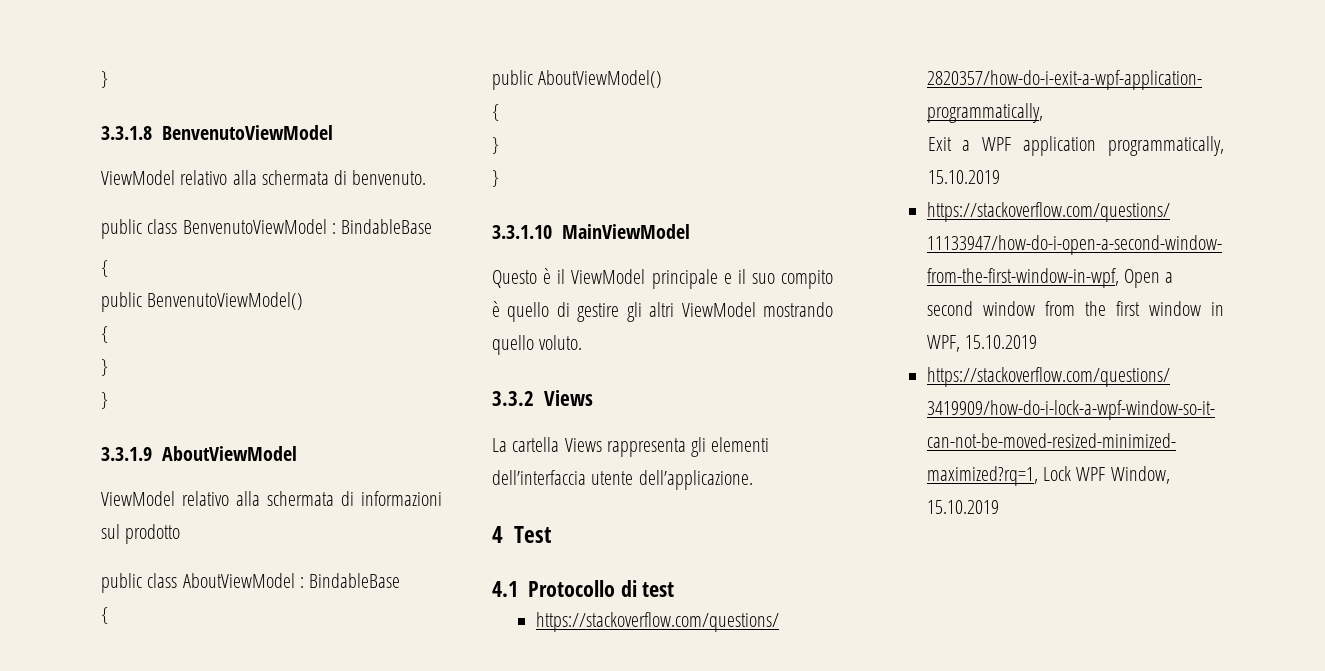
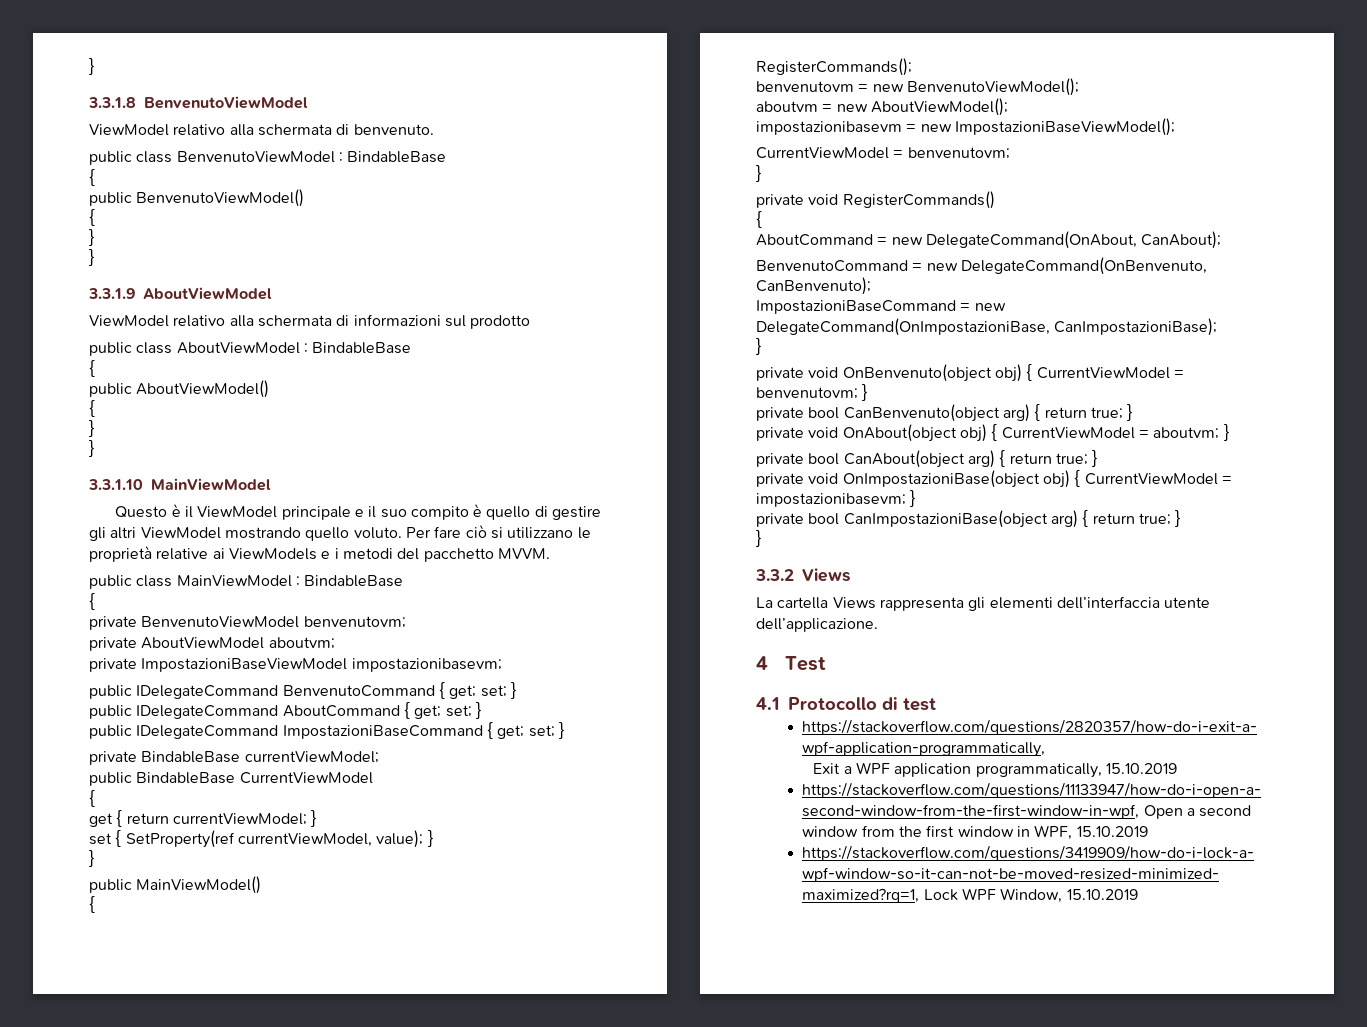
(583, 342) none -> [405,525,591,539] [89,546,550,562] [89,575,404,589] [89,593,95,610] [89,616,406,630] [89,637,335,651] [89,658,502,672] [89,682,517,699] [89,702,482,719] [89,722,565,739] [89,751,379,765] [89,772,373,786] [89,790,95,807] [89,810,318,827] [89,830,434,848] [89,850,95,867] [89,876,262,894] [89,896,95,913] [756,58,912,76] [756,78,1079,96] [756,98,1008,116] [756,118,1175,136] [756,147,1010,159] [756,165,762,182] [756,191,995,209] [756,211,762,228] [756,231,1222,249] [756,257,1207,275] [756,277,871,295] [756,300,1006,314] [756,318,1218,336] [756,338,762,355] [756,364,1184,382] [756,384,869,401] [756,404,1134,422] [756,424,1230,442] [756,450,1099,468] [756,470,1232,488] [756,490,917,507] [756,510,1182,528] [756,530,762,547] Per fare ciò si utilizzano le proprietà relative ai ViewModels e i metodi del pacchetto MVVM. // public class MainViewModel : BindableBase // { // private BenvenutoViewModel benvenutovm; // private AboutViewModel aboutvm; // private ImpostazioniBaseViewModel impostazionibasevm; // public IDelegateCommand BenvenutoCommand { get; set; } // public IDelegateCommand AboutCommand { get; set; } // public IDelegateCommand ImpostazioniBaseCommand { get; set; } // private BindableBase currentViewModel; // public BindableBase CurrentViewModel // { // get { return currentViewModel; } // set { SetProperty(ref currentViewModel, value); } // } // public MainViewModel() // { // RegisterCommands(); // benvenutovm = new BenvenutoViewModel(); // aboutvm = new AboutViewModel(); // impostazionibasevm = new ImpostazioniBaseViewModel(); // CurrentViewModel = benvenutovm; // } // private void RegisterCommands() // { // AboutCommand = new DelegateCommand(OnAbout, CanAbout); // BenvenutoCommand = new DelegateCommand(OnBenvenuto, CanBenvenuto); // ImpostazioniBaseCommand = new DelegateCommand(OnImpostazioniBase, CanImpostazioniBase); // } // private void OnBenvenuto(object obj) { CurrentViewModel = benvenutovm; } // private bool CanBenvenuto(object arg) { return true; } // private void OnAbout(object obj) { CurrentViewModel = aboutvm; } // private bool CanAbout(object arg) { return true; } // private void OnImpostazioniBase(object obj) { CurrentViewModel = impostazionibasevm; } // private bool CanImpostazioniBase(object arg) { return true; } // }

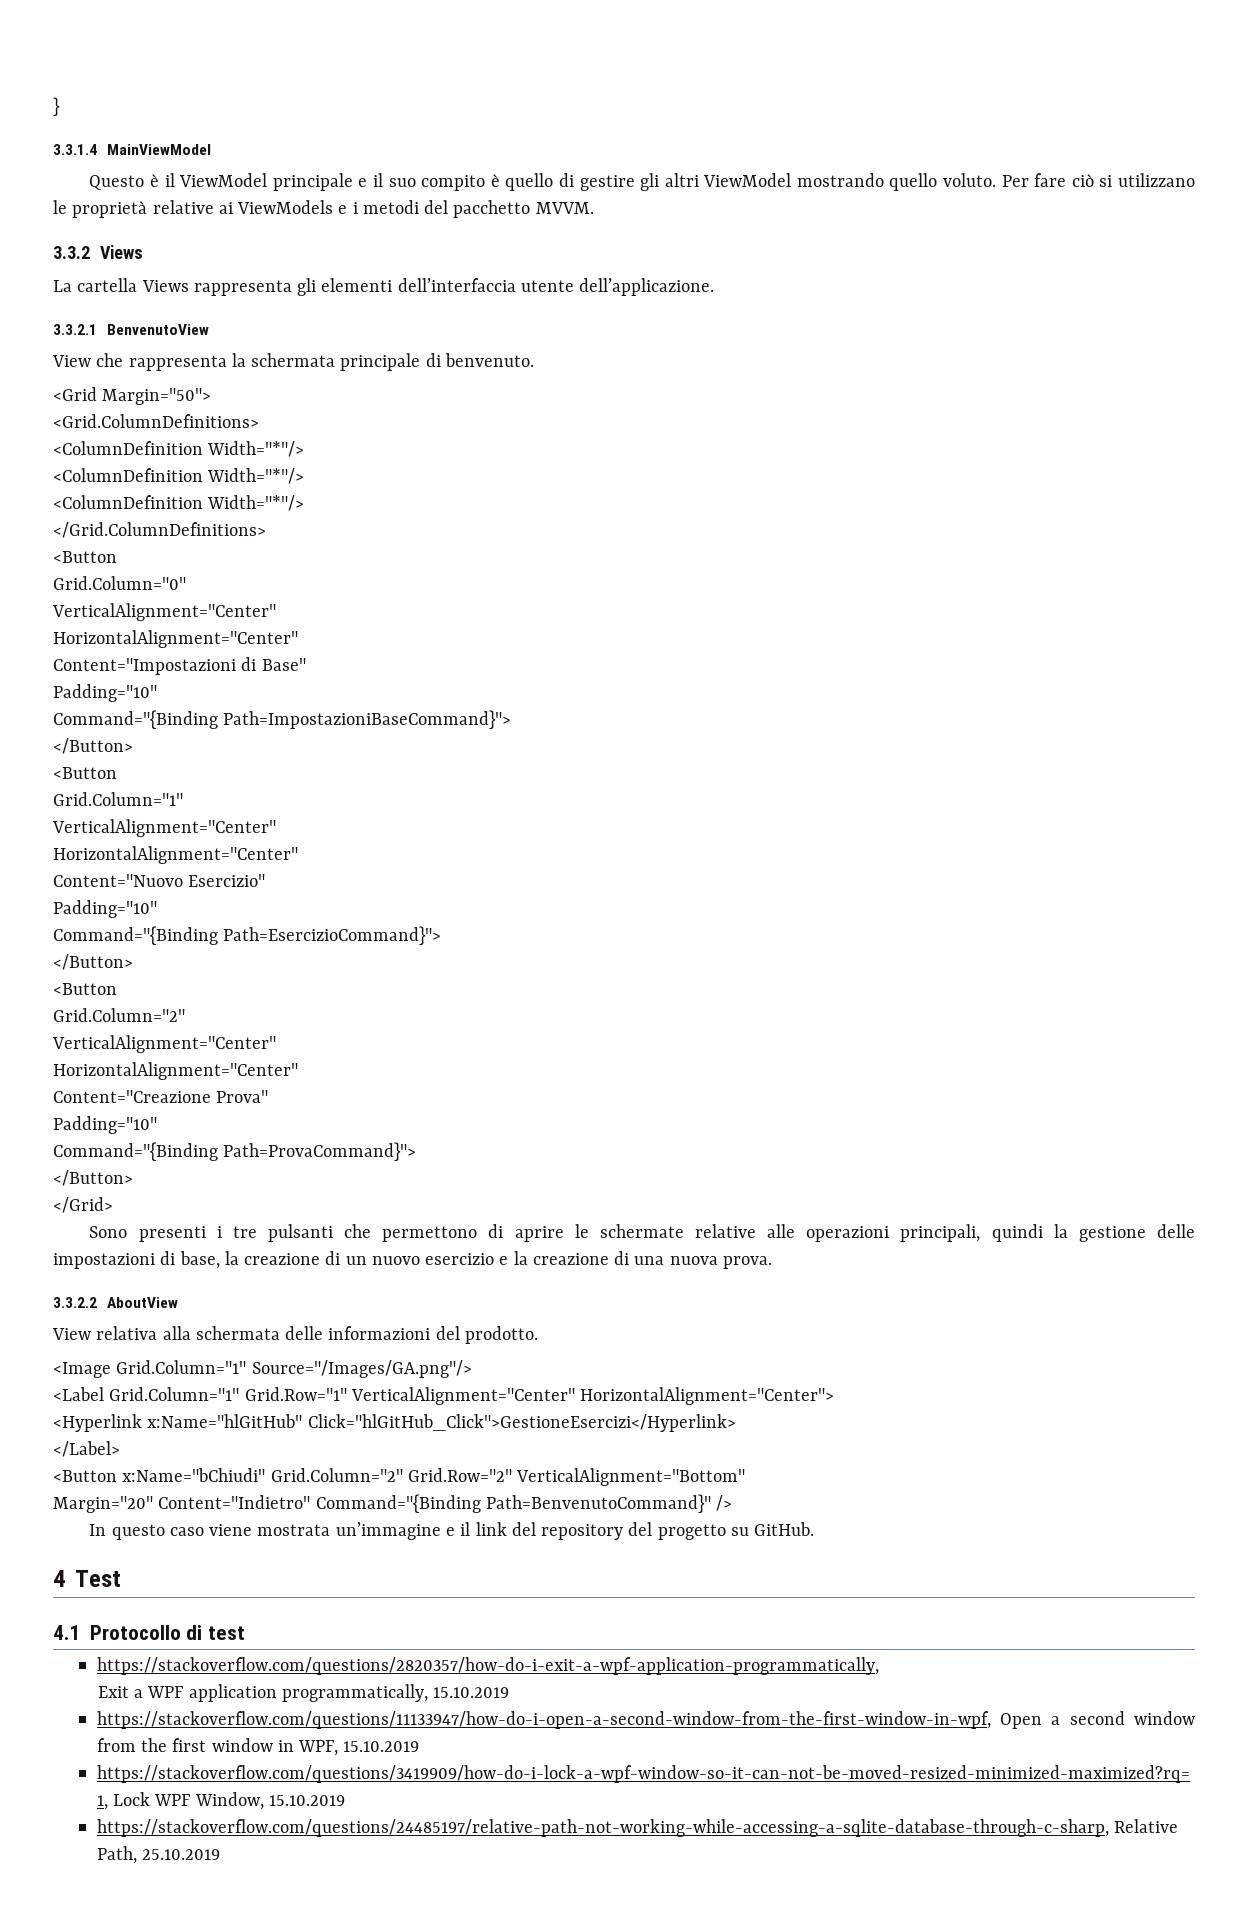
[89,58,95,75] [88,96,308,109] [89,124,434,136] [89,151,447,165] [89,169,95,186] [89,189,305,207] [89,209,95,226] [89,229,95,246] [89,249,95,266] [88,287,272,300] [89,314,531,329] [89,342,412,356] [89,360,95,377] [89,380,270,398] [89,400,95,417] [89,420,95,437] [89,440,95,457] [88,479,143,490] } // 3.3.1.8 BenvenutoViewModel // ViewModel relativo alla schermata di benvenuto. // public class BenvenutoViewModel : BindableBase // { // public BenvenutoViewModel() // { // } // } // 3.3.1.9 AboutViewModel // ViewModel relativo alla schermata di informazioni sul prodotto // public class AboutViewModel : BindableBase // { // public AboutViewModel() // { // } // } // 3.3.1.10 -> [53,97,60,116] [53,144,97,155] } // 3.3.1.4
[89,575,404,589] [89,593,95,610] [89,616,406,630] [89,637,335,651] [89,658,502,672] [89,682,517,699] [89,702,482,719] [89,722,565,739] [89,751,379,765] [89,772,373,786] [89,790,95,807] [89,810,318,827] [89,830,434,848] [89,850,95,867] [89,876,262,894] [89,896,95,913] [756,58,912,76] [756,78,1079,96] [756,98,1008,116] [756,118,1175,136] [756,147,1010,159] [756,165,762,182] [756,191,995,209] [756,211,762,228] [756,231,1222,249] [756,257,1207,275] [756,277,871,295] [756,300,1006,314] [756,318,1218,336] [756,338,762,355] [756,364,1184,382] [756,384,869,401] [756,404,1134,422] [756,424,1230,442] [756,450,1099,468] [756,470,1232,488] [756,490,917,507] [756,510,1182,528] [756,530,762,547] // public class MainViewModel : BindableBase // { // private BenvenutoViewModel benvenutovm; // private AboutViewModel aboutvm; // private ImpostazioniBaseViewModel impostazionibasevm; // public IDelegateCommand BenvenutoCommand { get; set; } // public IDelegateCommand AboutCommand { get; set; } // public IDelegateCommand ImpostazioniBaseCommand { get; set; } // private BindableBase currentViewModel; // public BindableBase CurrentViewModel // { // get { return currentViewModel; } // set { SetProperty(ref currentViewModel, value); } // } // public MainViewModel() // { // RegisterCommands(); // benvenutovm = new BenvenutoViewModel(); // aboutvm = new AboutViewModel(); // impostazionibasevm = new ImpostazioniBaseViewModel(); // CurrentViewModel = benvenutovm; // } // private void RegisterCommands() // { // AboutCommand = new DelegateCommand(OnAbout, CanAbout); // BenvenutoCommand = new DelegateCommand(OnBenvenuto, CanBenvenuto); // ImpostazioniBaseCommand = new DelegateCommand(OnImpostazioniBase, CanImpostazioniBase); // } // private void OnBenvenuto(object obj) { CurrentViewModel = benvenutovm; } // private bool CanBenvenuto(object arg) { return true; } // private void OnAbout(object obj) { CurrentViewModel = aboutvm; } // private bool CanAbout(object arg) { return true; } // private void OnImpostazioniBase(object obj) { CurrentViewModel = impostazionibasevm; } // private bool CanImpostazioniBase(object arg) { return true; } // } -> (594, 208) none
(878, 625) none -> [53,324,209,335] [52,353,534,371] [53,387,212,405] [53,414,259,428] [53,441,305,457] [53,468,305,484] [53,495,305,511] [53,522,266,538] [53,551,117,563] [53,576,186,590] [52,603,276,621] [53,630,298,648] [53,657,306,675] [53,684,157,702] [53,710,512,729] [53,738,133,754] [53,767,117,779] [53,792,183,806] [52,819,276,837] [53,846,298,864] [53,874,266,887] [53,900,157,918] [53,926,442,945] [53,954,133,970] [53,983,117,995] [53,1008,185,1022] [52,1035,276,1053] [53,1062,298,1080] [53,1090,269,1103] [53,1116,157,1134] [53,1142,417,1161] [53,1170,133,1186] [53,1197,113,1213] [89,1224,1195,1242] [53,1251,772,1269] [53,1297,178,1308] [52,1326,538,1344] [53,1360,472,1378] [53,1387,835,1405] [53,1414,736,1432] [53,1441,120,1457] [53,1468,746,1486] [53,1494,733,1513] [89,1522,815,1540] // 3.3.2.1 BenvenutoView // View che rappresenta la schermata principale di benvenuto. // <Grid Margin="50"> // <Grid.ColumnDefinitions> // <ColumnDefinition Width="*"/> // <ColumnDefinition Width="*"/> // <ColumnDefinition Width="*"/> // </Grid.ColumnDefinitions> // <Button // Grid.Column="0" // VerticalAlignment="Center" // HorizontalAlignment="Center" // Content="Impostazioni di Base" // Padding="10" // Command="{Binding Path=ImpostazioniBaseCommand}"> // </Button> // <Button // Grid.Column="1" // VerticalAlignment="Center" // HorizontalAlignment="Center" // Content="Nuovo Esercizio" // Padding="10" // Command="{Binding Path=EsercizioCommand}"> // </Button> // <Button // Grid.Column="2" // VerticalAlignment="Center" // HorizontalAlignment="Center" // Content="Creazione Prova" // Padding="10" // Command="{Binding Path=ProvaCommand}"> // </Button> // </Grid> // Sono presenti i tre pulsanti che permettono di aprire le schermate relative alle operazioni principali, quindi la gestione delle impostazioni di base, la creazione di un nuovo esercizio e la creazione di una nuova prova. // 3.3.2.2 AboutView // View relativa alla schermata delle informazioni del prodotto. // <Image Grid.Column="1" Source="/Images/GA.png"/> // <Label Grid.Column="1" Grid.Row="1" VerticalAlignment="Center" HorizontalAlignment="Center"> // <Hyperlink x:Name="hlGitHub" Click="hlGitHub_Click">GestioneEsercizi</Hyperlink> // </Label> // <Button x:Name="bChiudi" Grid.Column="2" Grid.Row="2" VerticalAlignment="Bottom" // Margin="20" Content="Indietro" Command="{Binding Path=BenvenutoCommand}" /> // In questo caso viene mostrata un’immagine e il link del repository del progetto su GitHub.
(1138, 894) none -> [96,1819,1179,1837] [96,1846,221,1864] // https://stackoverflow.com/questions/24485197/relative-path-not-working-while-accessing-a-sqlite-database-through-c-sharp, Relative Path, 25.10.2019

